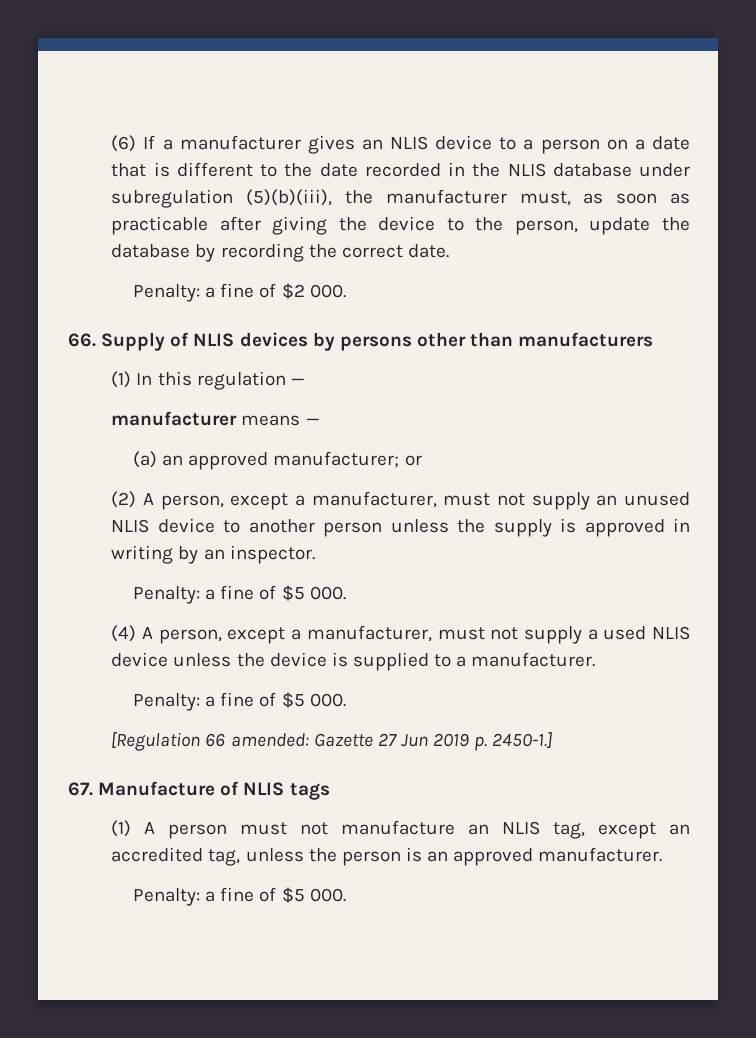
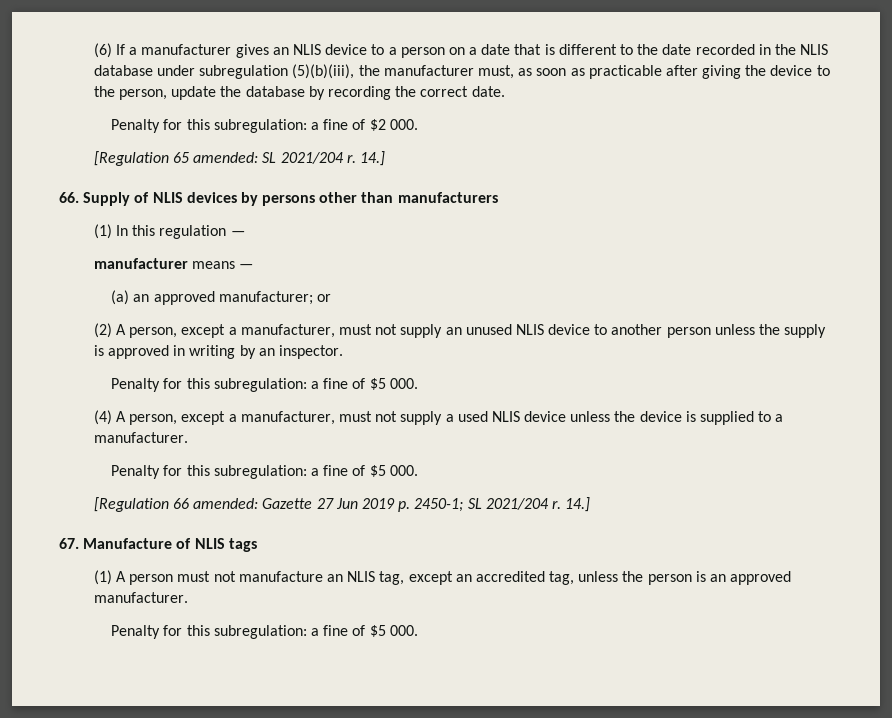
[132,284,200,302] Penalty: -> [111,119,307,133] Penalty for this subregulation:
(346, 291) none -> [93,151,385,166] // [Regulation 65 amended: SL 2021/204 r. 14.]
[132,586,200,604] Penalty: -> [111,378,307,392] Penalty for this subregulation:
[132,693,200,711] Penalty: -> [111,465,307,479] Penalty for this subregulation:
[492,732,553,748] 2450-1.] -> [414,497,591,512] 2450-1; SL 2021/204 r. 14.]
[132,888,200,906] Penalty: -> [111,625,307,639] Penalty for this subregulation:

